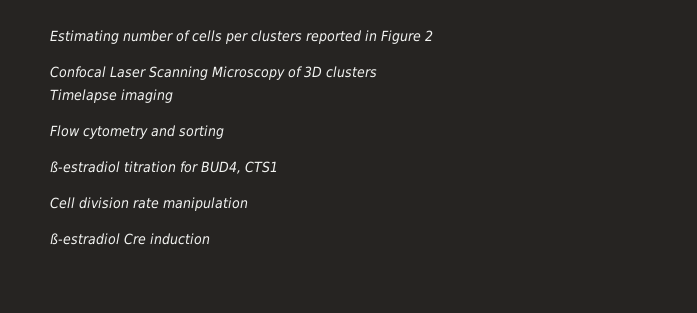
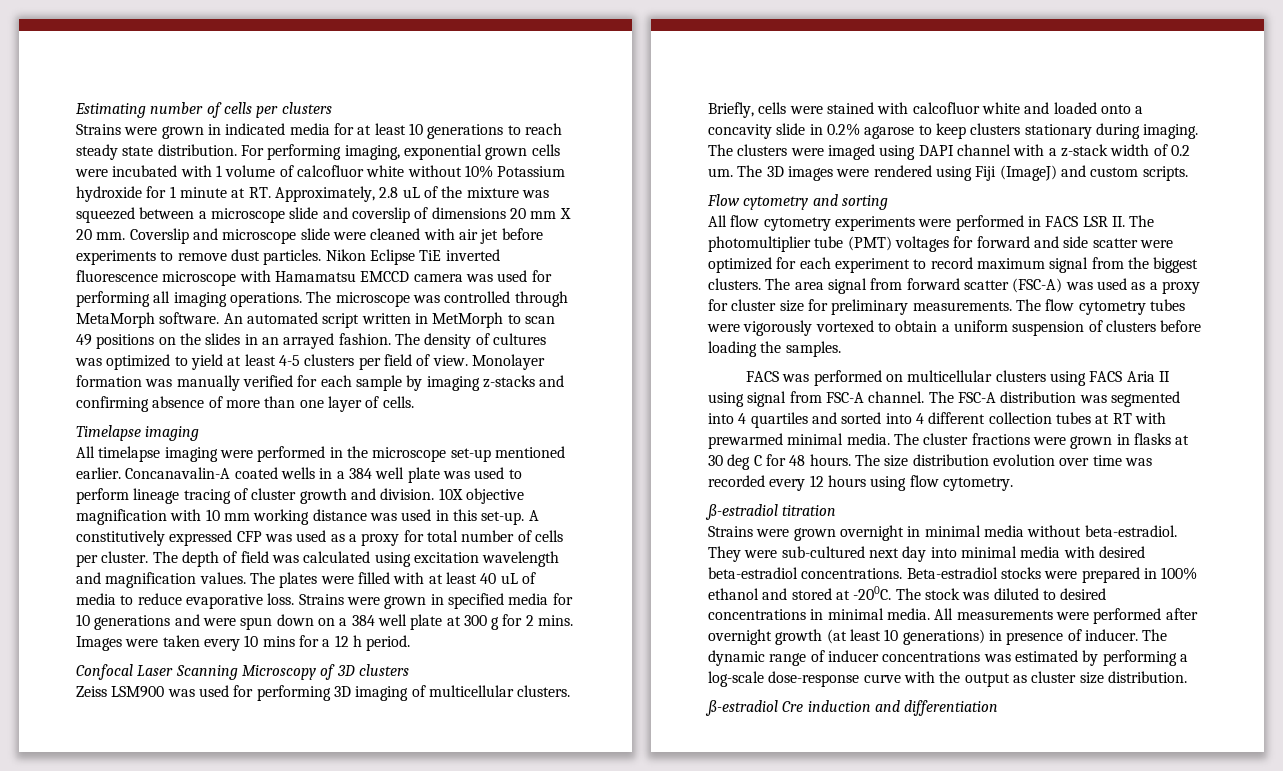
[306,30,433,44] reported in Figure 2 -> [76,123,562,139] [76,144,560,160] [75,165,566,178] [76,186,549,202] [76,207,571,223] [76,228,543,244] [76,249,500,265] [76,270,552,286] [76,291,568,307] [76,312,555,328] [76,333,546,349] [75,354,545,370] [76,375,565,391] [76,396,414,412] [76,425,200,441] [76,446,565,462] [76,467,522,483] [76,488,524,504] [76,509,539,525] [76,530,563,546] [76,551,560,567] [76,572,536,588] [76,593,573,609] [76,614,574,630] [76,635,411,651] // Strains were grown in indicated media for at least 10 generations to reach steady state distribution. For performing imaging, exponential grown cells were incubated with 1 volume of calcofluor white without 10% Potassium hydroxide for 1 minute at RT. Approximately, 2.8 uL of the mixture was squeezed between a microscope slide and coverslip of dimensions 20 mm X 20 mm. Coverslip and microscope slide were cleaned with air jet before experiments to remove dust particles. Nikon Eclipse TiE inverted fluorescence microscope with Hamamatsu EMCCD camera was used for performing all imaging operations. The microscope was controlled through MetaMorph software. An automated script written in MetMorph to scan 49 positions on the slides in an arrayed fashion. The density of cultures was optimized to yield at least 4-5 clusters per field of view. Monolayer formation was manually verified for each sample by imaging z-stacks and confirming absence of more than one layer of cells. // Timelapse imaging // All timelapse imaging were performed in the microscope set-up mentioned earlier. Concanavalin-A coated wells in a 384 well plate was used to perform lineage tracing of cluster growth and division. 10X objective magnification with 10 mm working distance was used in this set-up. A constitutively expressed CFP was used as a proxy for total number of cells per cluster. The depth of field was calculated using excitation wavelength and magnification values. The plates were filled with at least 40 uL of media to reduce evaporative loss. Strains were grown in specified media for 10 generations and were spun down on a 384 well plate at 300 g for 2 mins. Images were taken every 10 mins for a 12 h period.
[50,89,173,103] [50,125,224,139] [50,161,278,174] [50,197,248,211] Timelapse imaging // Flow cytometry and sorting // ß-estradiol titration for BUD4, CTS1 // Cell division rate manipulation -> [76,685,571,701] [708,102,1144,118] [708,123,1199,139] [708,144,1190,160] [708,165,1188,181] [707,194,888,210] [708,215,1155,231] [708,236,1173,252] [708,257,1199,273] [708,278,1200,294] [708,299,1185,315] [707,320,1202,336] [708,341,841,357] [745,370,1170,386] [708,391,1180,407] [708,412,1166,428] [708,433,1190,449] [708,454,1152,470] [708,475,1013,491] [705,504,837,520] [708,525,1177,541] [708,546,1145,562] [708,567,1198,583] [708,586,1107,600] [708,608,1198,624] [708,629,1168,645] [708,650,1188,666] [708,671,1187,687] Zeiss LSM900 was used for performing 3D imaging of multicellular clusters. Briefly, cells were stained with calcofluor white and loaded onto a concavity slide in 0.2% agarose to keep clusters stationary during imaging. The clusters were imaged using DAPI channel with a z-stack width of 0.2 um. The 3D images were rendered using Fiji (ImageJ) and custom scripts. // Flow cytometry and sorting // All flow cytometry experiments were performed in FACS LSR II. The photomultiplier tube (PMT) voltages for forward and side scatter were optimized for each experiment to record maximum signal from the biggest clusters. The area signal from forward scatter (FSC-A) was used as a proxy for cluster size for preliminary measurements. The flow cytometry tubes were vigorously vortexed to obtain a uniform suspension of clusters before loading the samples. // FACS was performed on multicellular clusters using FACS Aria II using signal from FSC-A channel. The FSC-A distribution was segmented into 4 quartiles and sorted into 4 different collection tubes at RT with prewarmed minimal media. The cluster fractions were grown in flasks at 30 deg C for 48 hours. The size distribution evolution over time was recorded every 12 hours using flow cytometry. // ß-estradiol titration // Strains were grown overnight in minimal media without beta-estradiol. They were sub-cultured next day into minimal media with desired beta-estradiol concentrations. Beta-estradiol stocks were prepared in 100% ethanol and stored at -200C. The stock was diluted to desired concentrations in minimal media. All measurements were performed after overnight growth (at least 10 generations) in presence of inducer. The dynamic range of inducer concentrations was estimated by performing a log-scale dose-response curve with the output as cluster size distribution.
(210, 239) none -> [874,700,999,716] and differentiation

